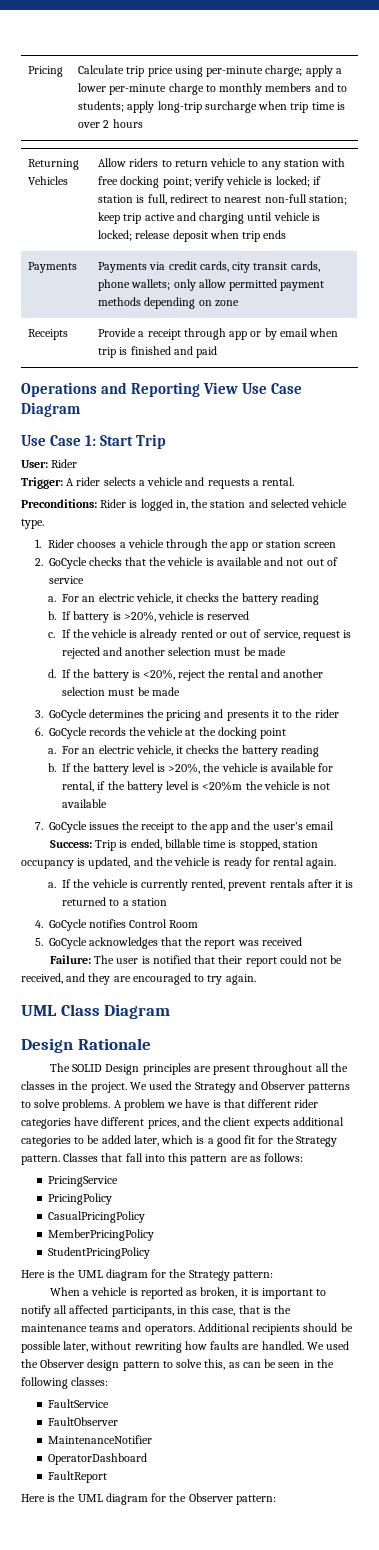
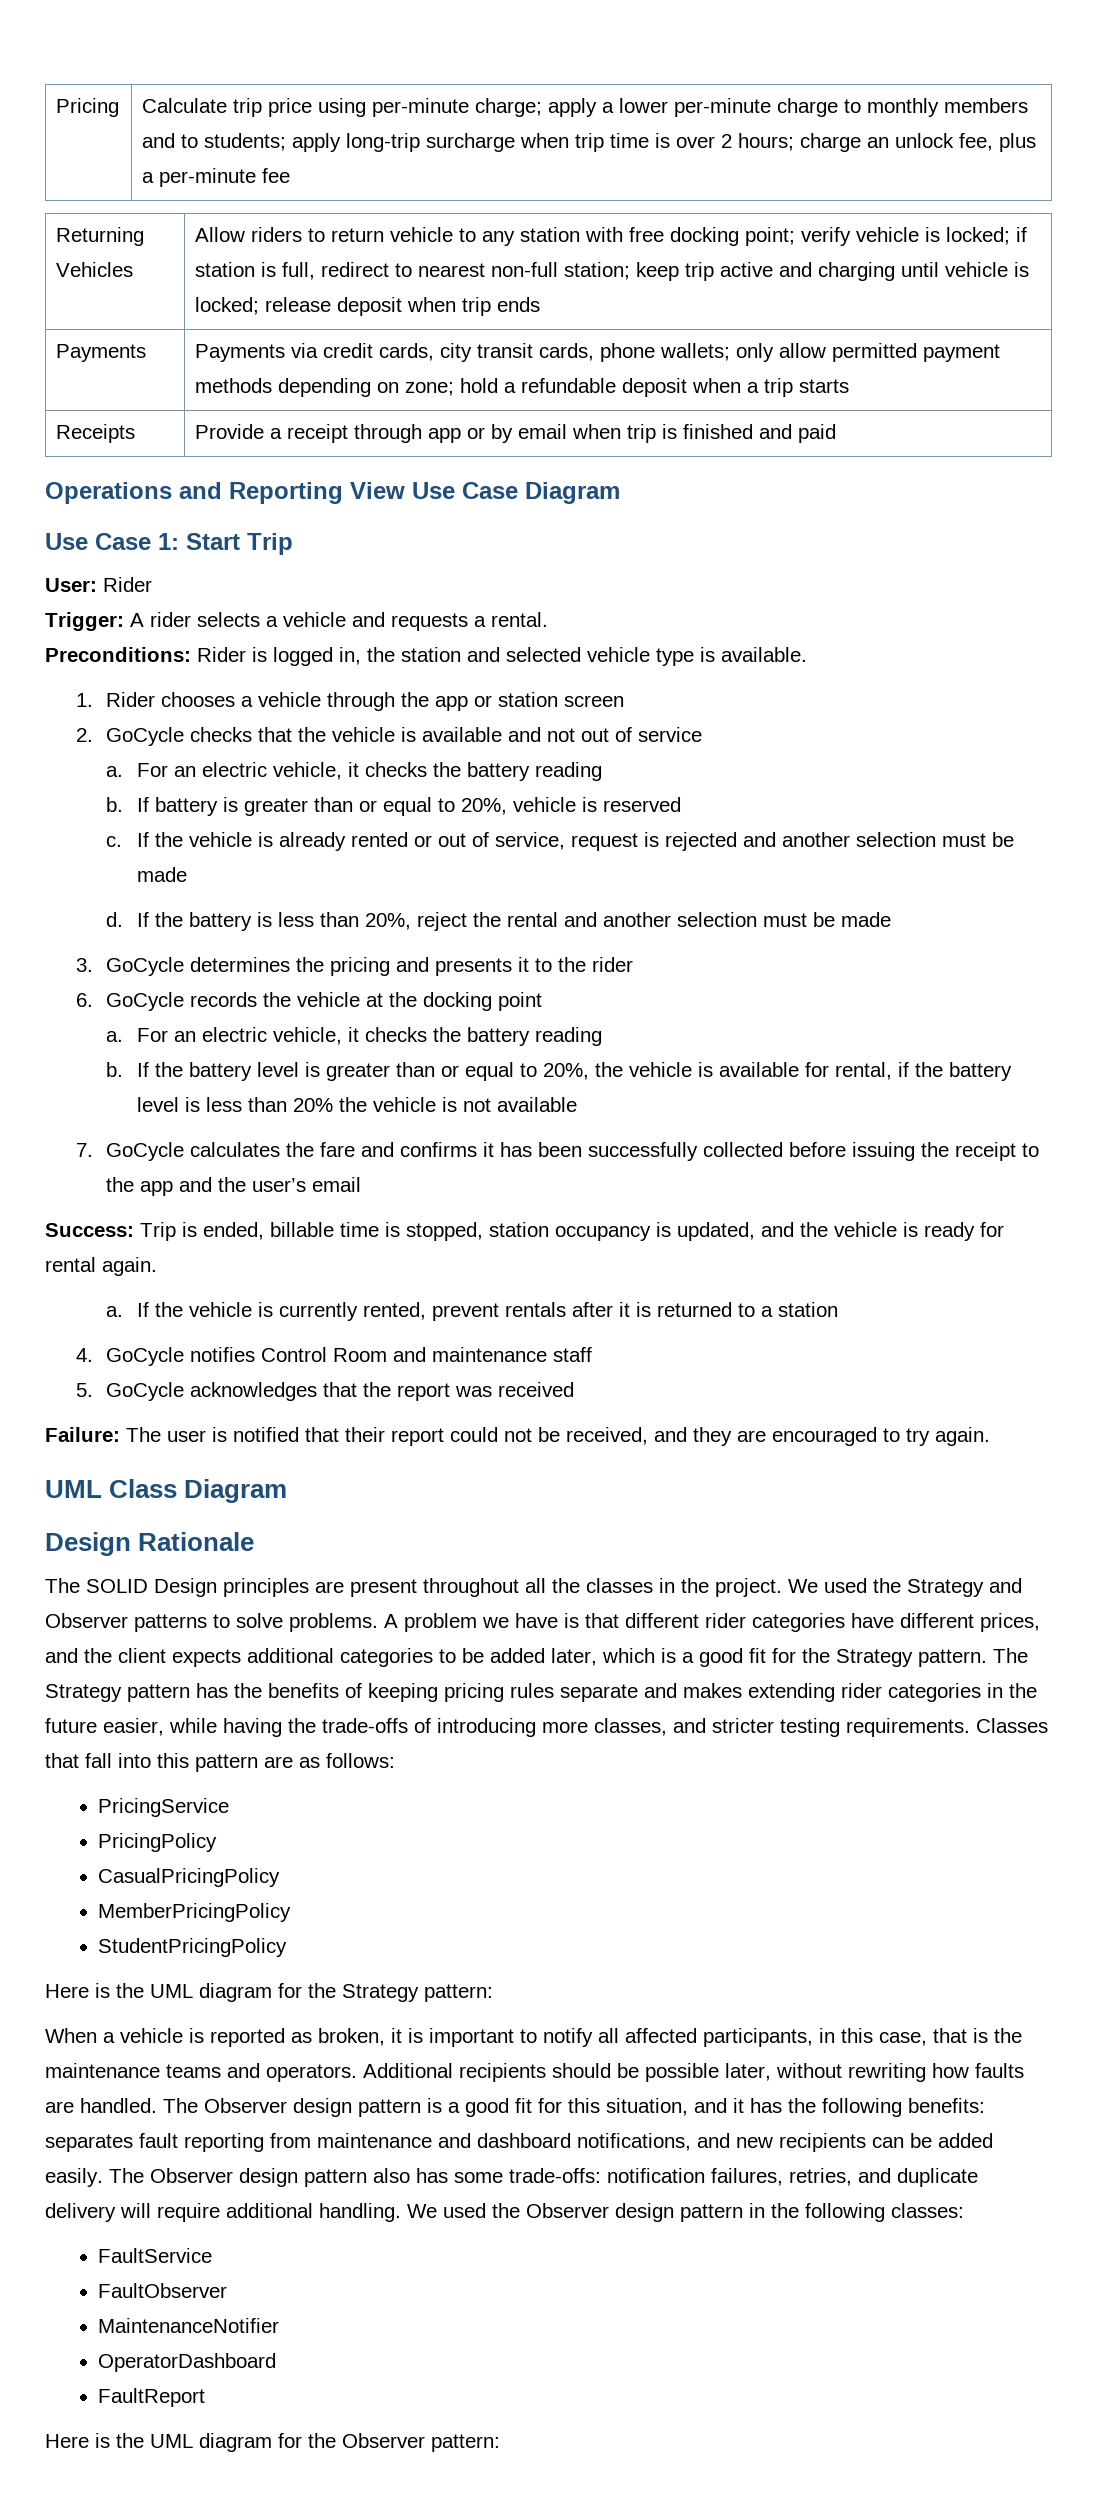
[112,119,143,128] hours -> [738,133,1037,152] [142,168,291,187] hours; charge an unlock fee, plus a per-minute fee
[214,300,239,307] zone -> [405,378,850,397] zone; hold a refundable deposit when a trip starts
[21,519,44,529] type. -> [656,647,807,666] type is available.
[123,611,156,622] >20%, -> [243,797,507,816] greater than or equal to 20%,
[142,669,175,680] <20%, -> [277,912,411,930] less than 20%,
[168,763,201,774] >20%, -> [325,1062,589,1081] greater than or equal to 20%,
[202,781,243,791] <20%m -> [205,1097,333,1112] less than 20%
[88,822,119,830] issues -> [190,1142,916,1161] calculates the fare and confirms it has been successfully collected before issuing
(199, 924) none -> [393,1347,593,1362] and maintenance staff
(60, 1160) none -> [993,1648,1028,1663] [45,1683,1037,1702] [45,1718,970,1737] The Strategy pattern has the benefits of keeping pricing rules separate and makes extending rider categories in the future easier, while having the trade-offs of introducing more classes, and stricter testing requirements.
(304, 1345) none -> [163,2098,985,2117] [45,2133,993,2152] [45,2168,978,2187] [45,2203,401,2222] The Observer design pattern is a good fit for this situation, and it has the following benefits: separates fault reporting from maintenance and dashboard notifications, and new recipients can be added easily. The Observer design pattern also has some trade-offs: notification failures, retries, and duplicate delivery will require additional handling.
[162,1359,301,1370] to solve this, as can be seen -> (743, 2213) none

